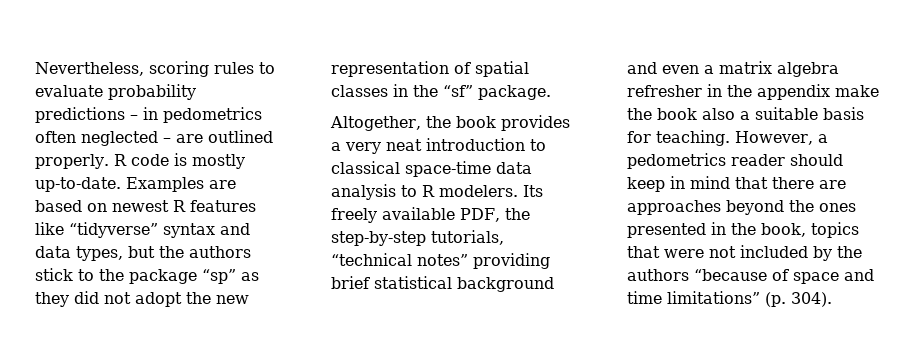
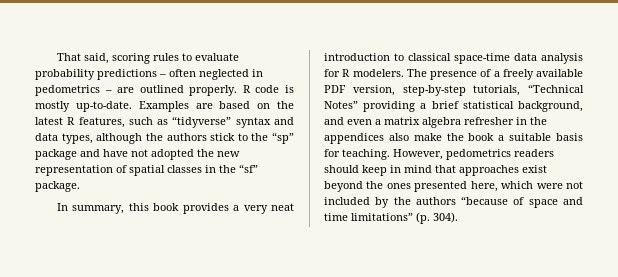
[35,62,144,76] Nevertheless, -> [56,53,109,64] That said,
[143,107,262,123] [35,131,158,146] in pedometrics often neglected -> [169,69,263,80] [35,85,100,96] often neglected in pedometrics
[112,200,256,212] [35,222,64,235] newest R features like -> [277,101,295,109] [35,117,169,128] the latest R features, such as
[128,246,155,258] but -> [96,133,143,144] although
[129,269,259,284] [35,291,182,307] package “sp” as they did not adopt -> [272,132,294,144] [35,149,194,160] “sp” package and have not adopted
[330,116,451,131] Altogether, the -> [56,203,149,214] In summary, this
[401,185,417,197] to -> [324,69,340,77] for
[523,185,543,197] [331,207,530,223] [331,230,504,246] [331,253,550,269] Its freely available PDF, the step-by-step tutorials, “technical notes” providing -> [406,69,583,80] [324,84,584,96] [324,101,427,112] The presence of a freely available PDF version, step-by-step tutorials, “Technical Notes” providing a
[457,277,554,292] background -> [518,101,583,112] background,
[757,84,830,100] appendix -> [324,133,409,144] appendices also
[702,108,735,120] also -> (495, 137) none
[817,134,828,143] [627,153,785,169] a pedometrics reader -> [446,149,554,160] pedometrics readers
[772,177,846,189] [627,200,721,215] there are approaches -> [459,165,547,176] approaches exist
[711,222,859,238] [627,246,660,258] in the book, topics that -> [470,181,534,192] here, which

